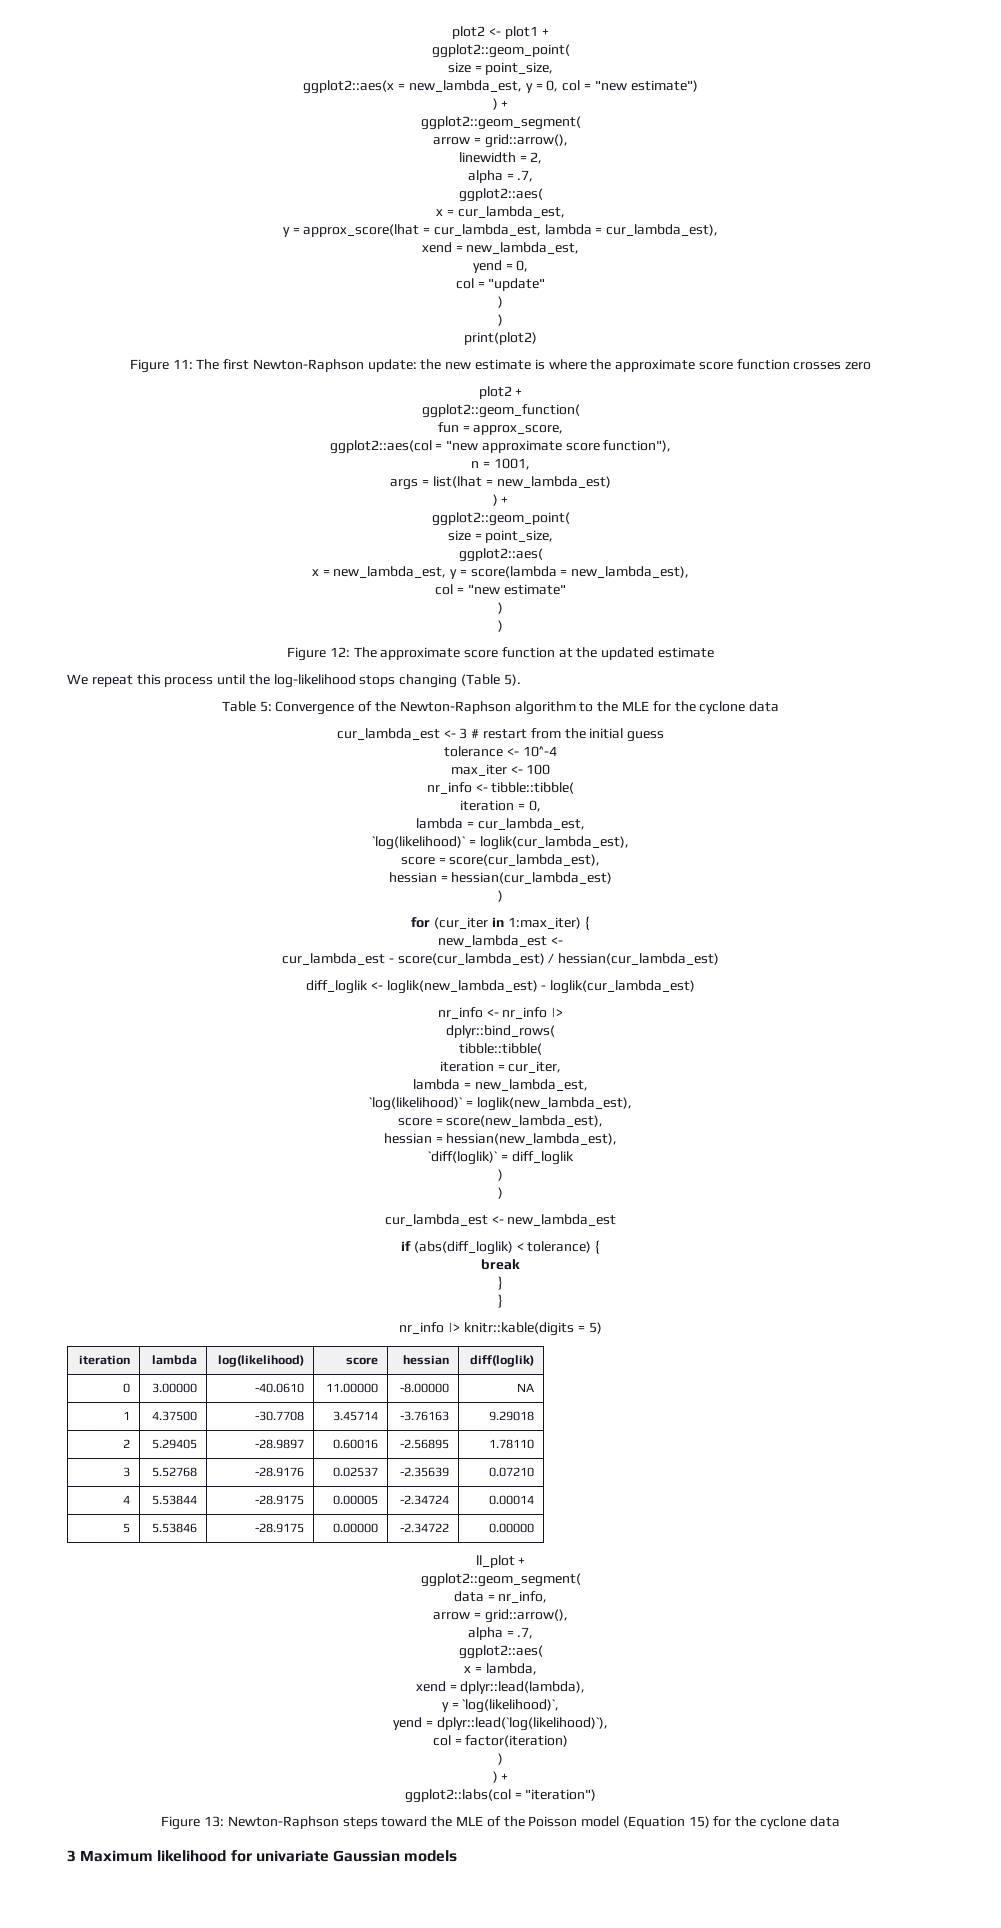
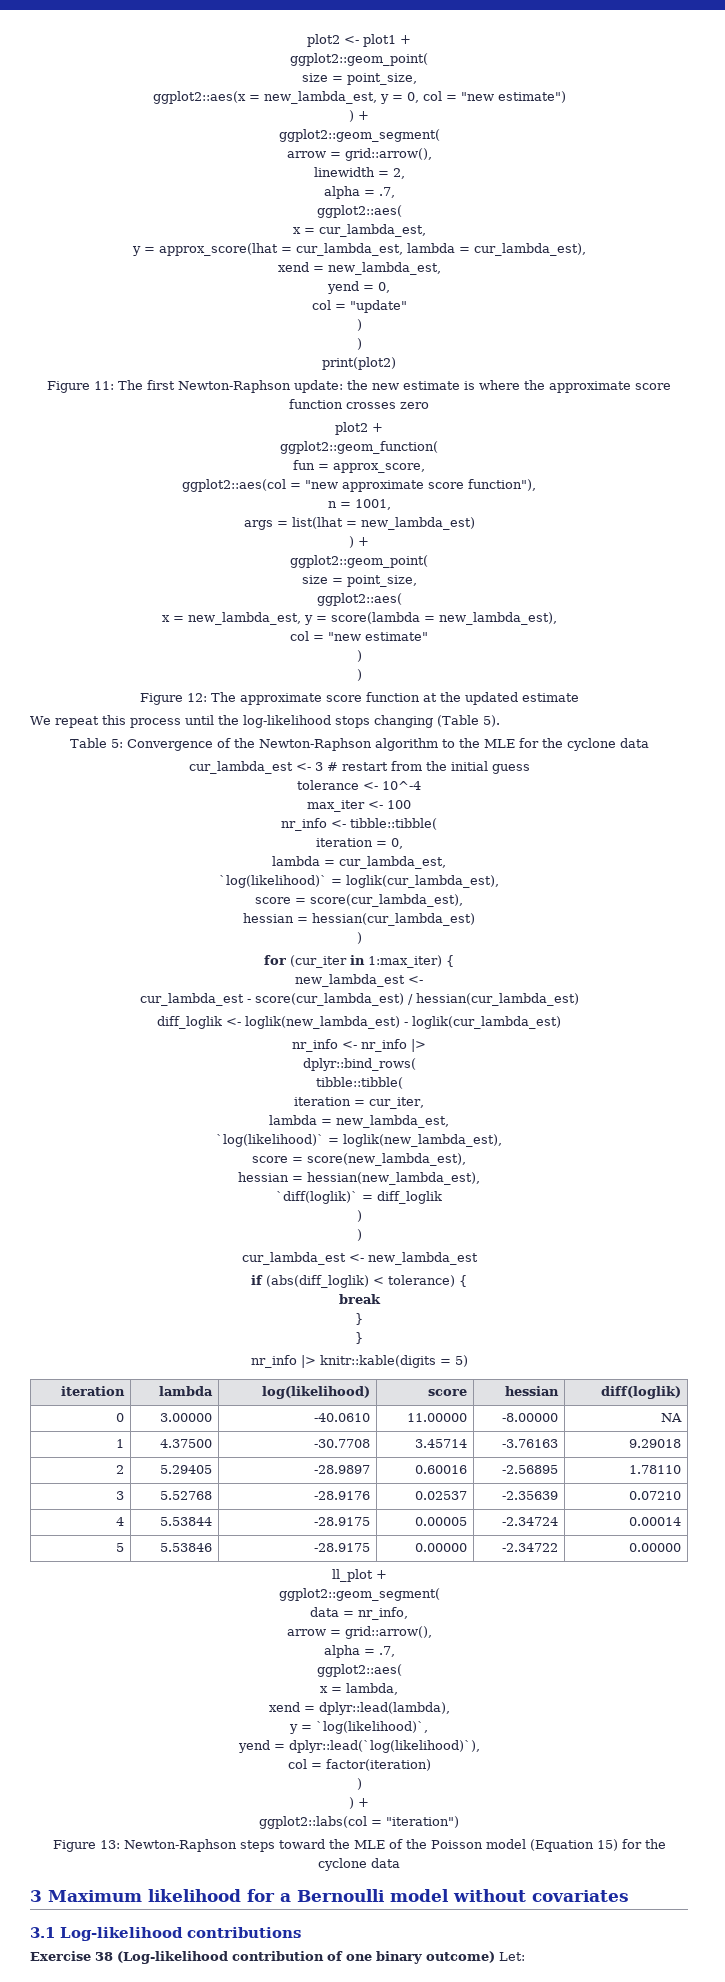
[255,1850,458,1862] univariate Gaussian models -> [280,1889,629,1902] [30,1927,301,1941] [30,1951,525,1964] a Bernoulli model without covariates // 3.1 Log-likelihood contributions // Exercise 38 (Log-likelihood contribution of one binary outcome) Let:

